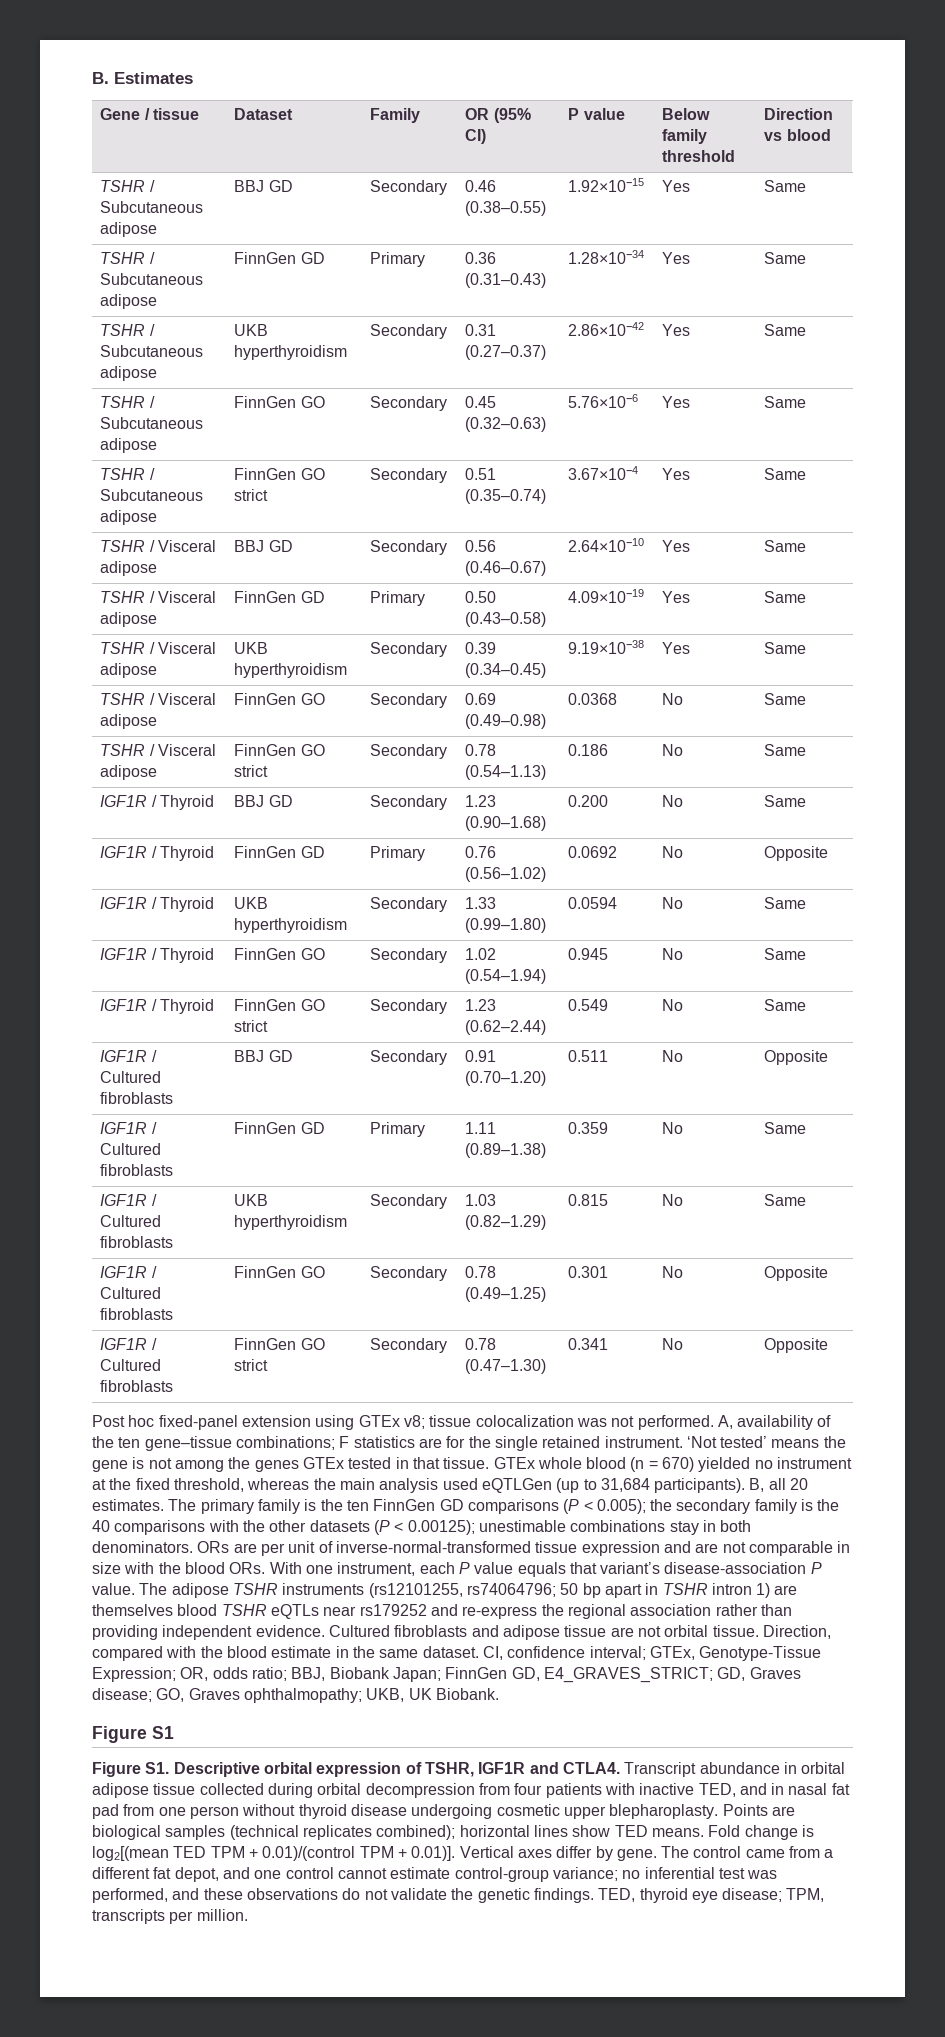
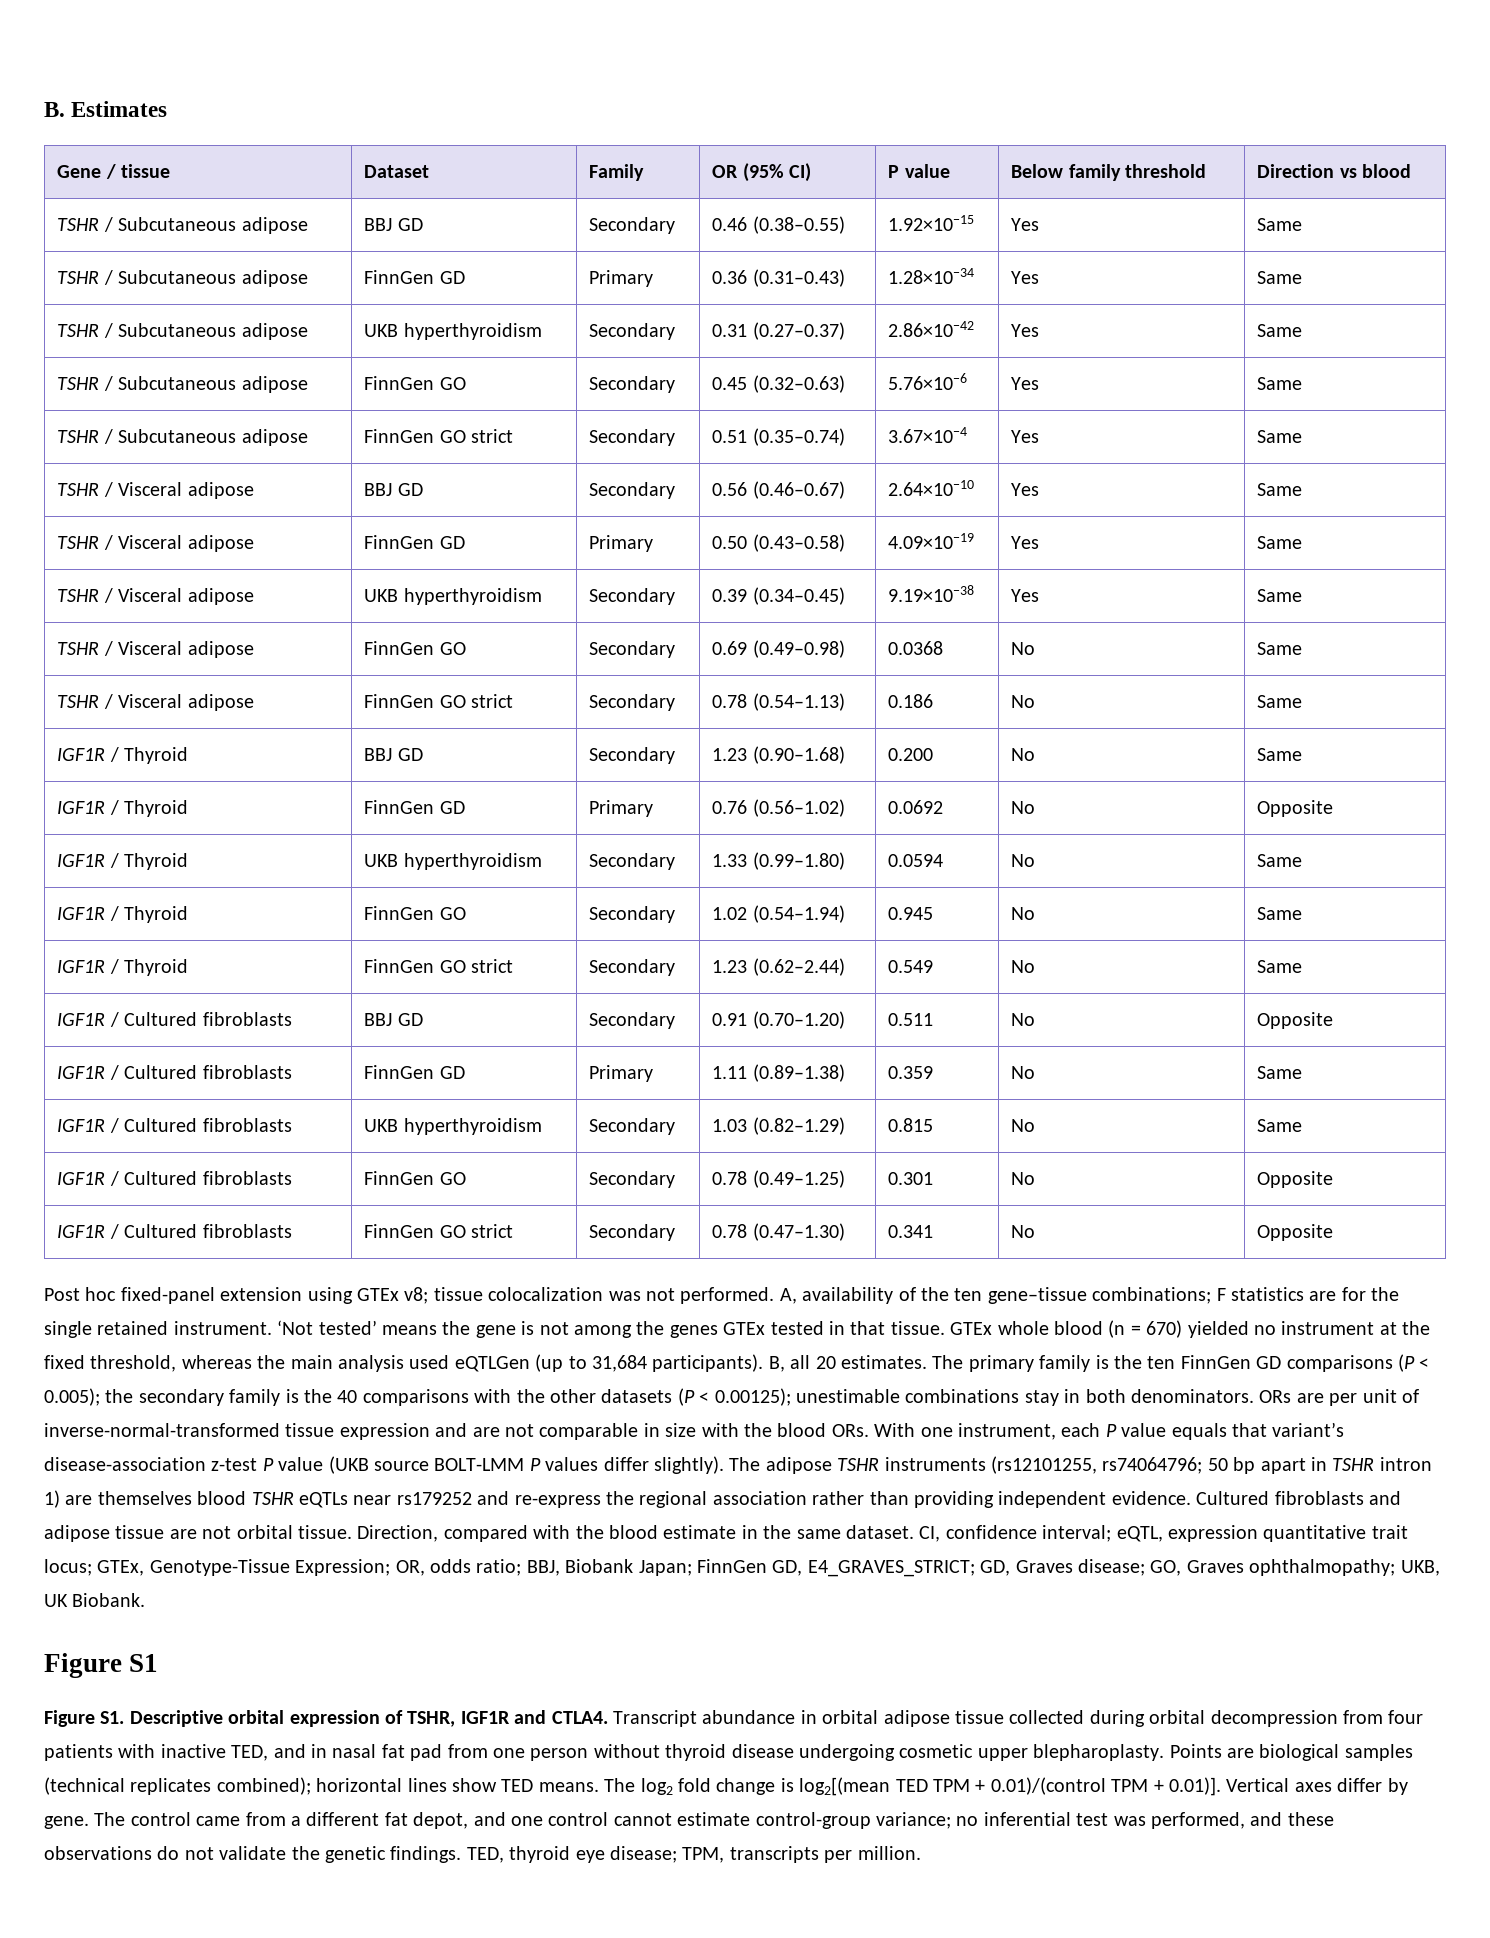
[810,1562,822,1574] [92,1583,135,1595] P value. -> [211,1456,724,1474] z-test P value (UKB source BOLT-LMM P values differ slightly).
(646, 1653) none -> [1116,1525,1408,1542] [44,1559,92,1576] eQTL, expression quantitative trait locus;
[708,1825,741,1837] Fold -> [604,1778,711,1795] The log2 fold

